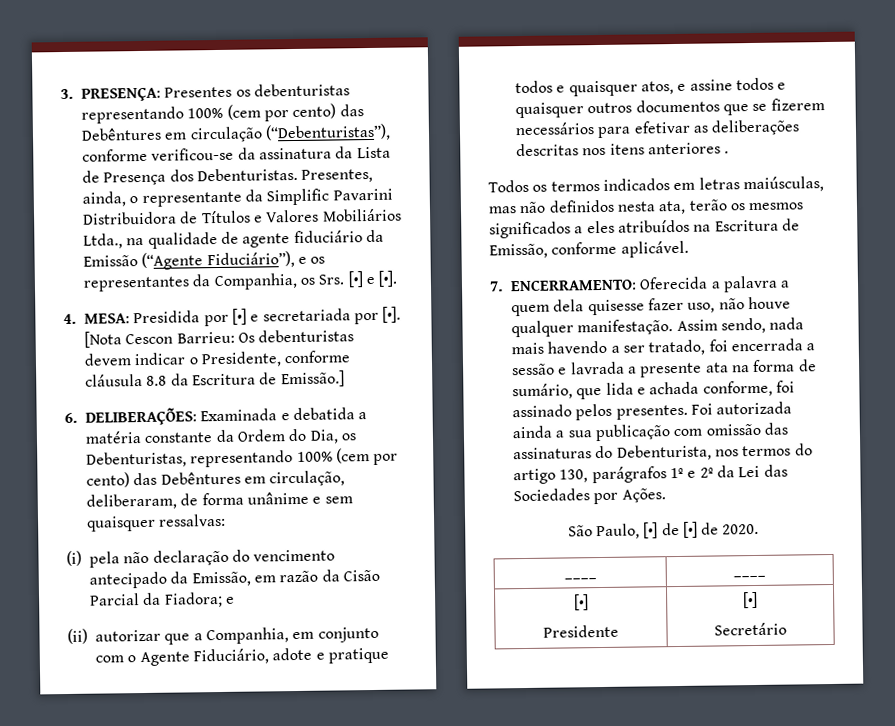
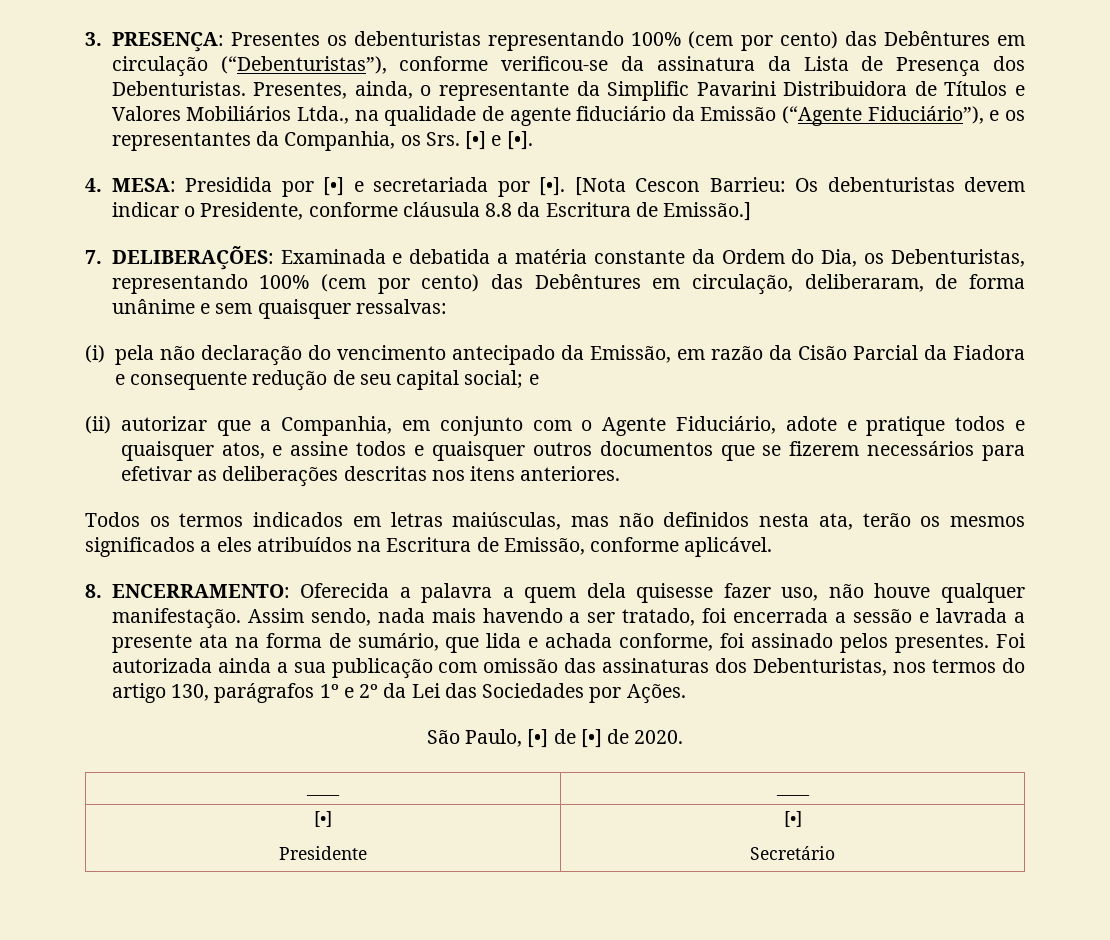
[64,412,78,424] 6. -> [85,250,102,264] 7.
[163,591,223,608] Fiadora; -> [952,345,1025,360] [114,370,524,391] Fiadora e consequente redução de seu capital social;
[647,142,730,155] anteriores . -> [520,466,621,481] anteriores.
[489,281,504,292] 7. -> [85,584,102,598] 8.
[595,444,712,461] do Debenturista, -> [715,658,888,676] dos Debenturistas,

